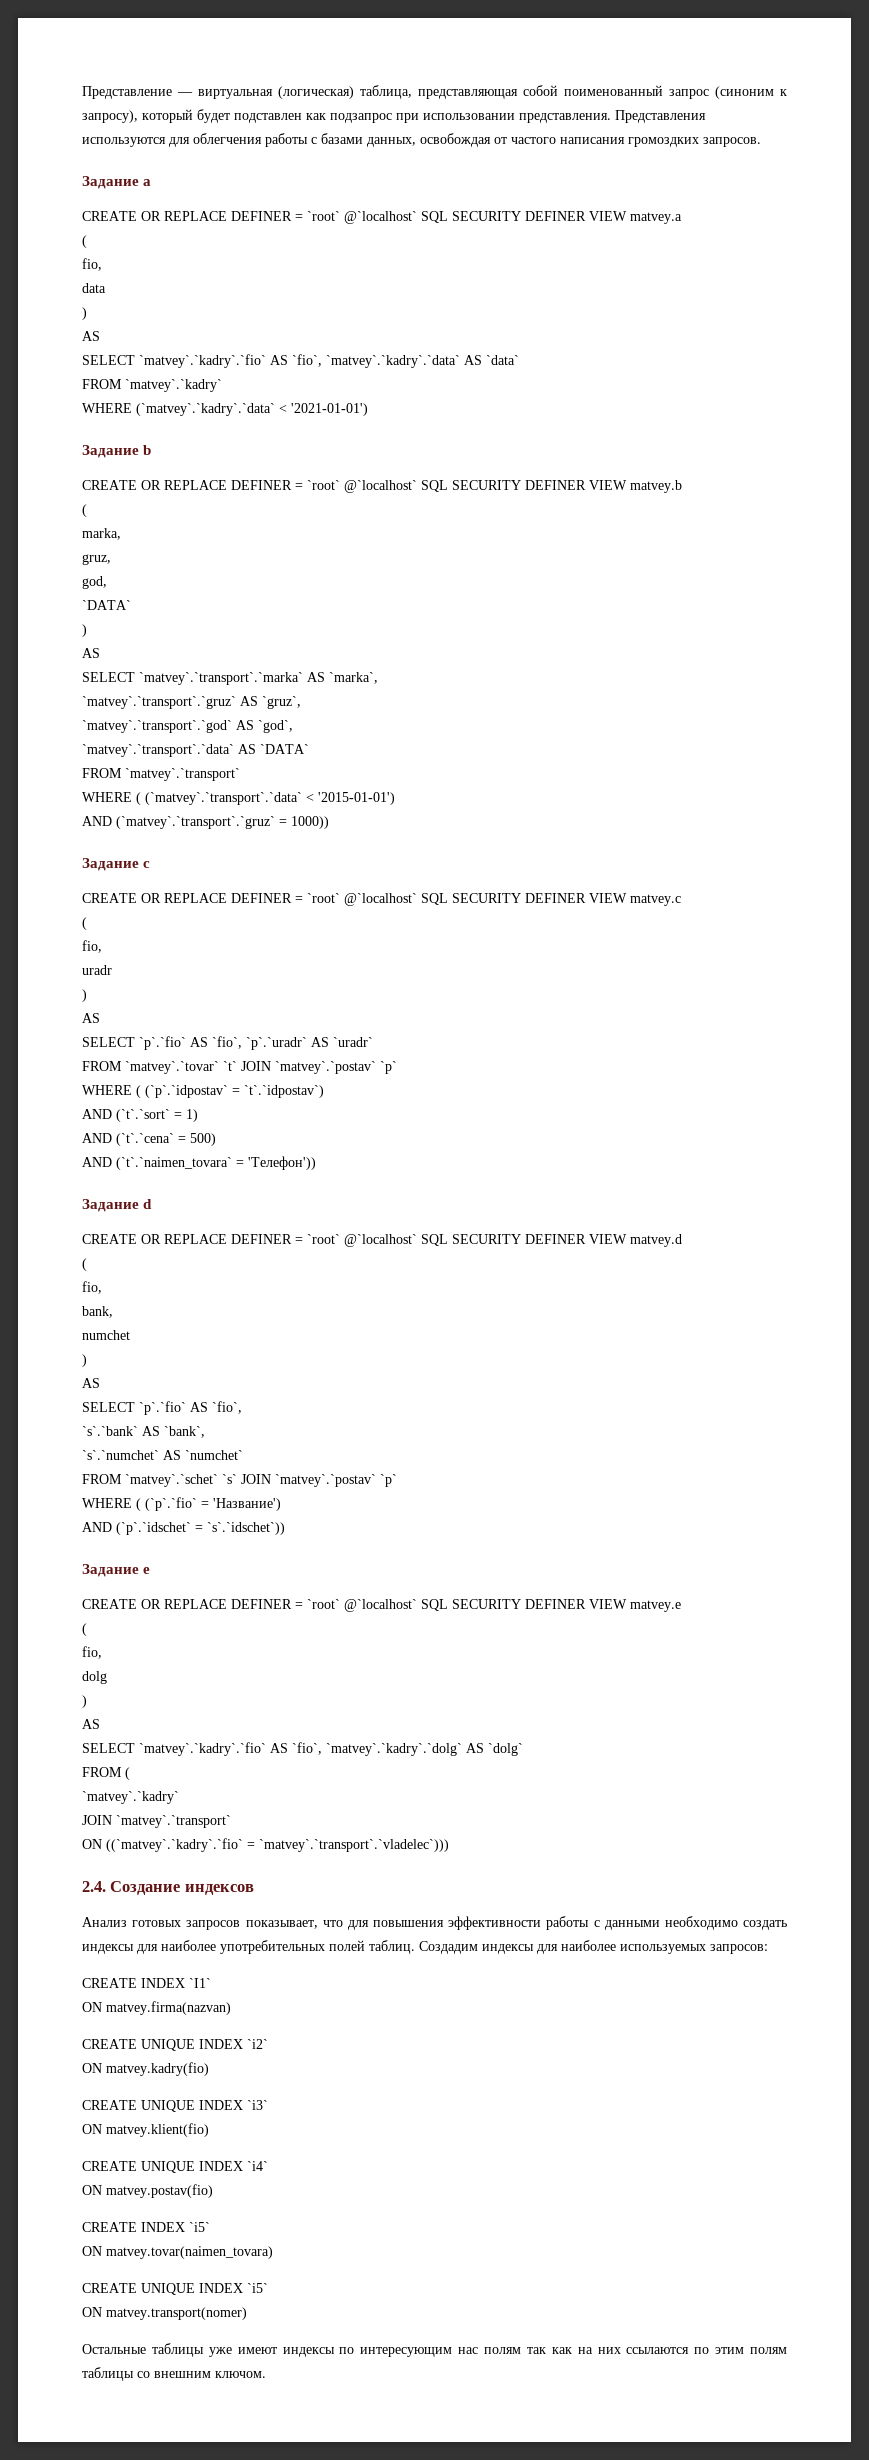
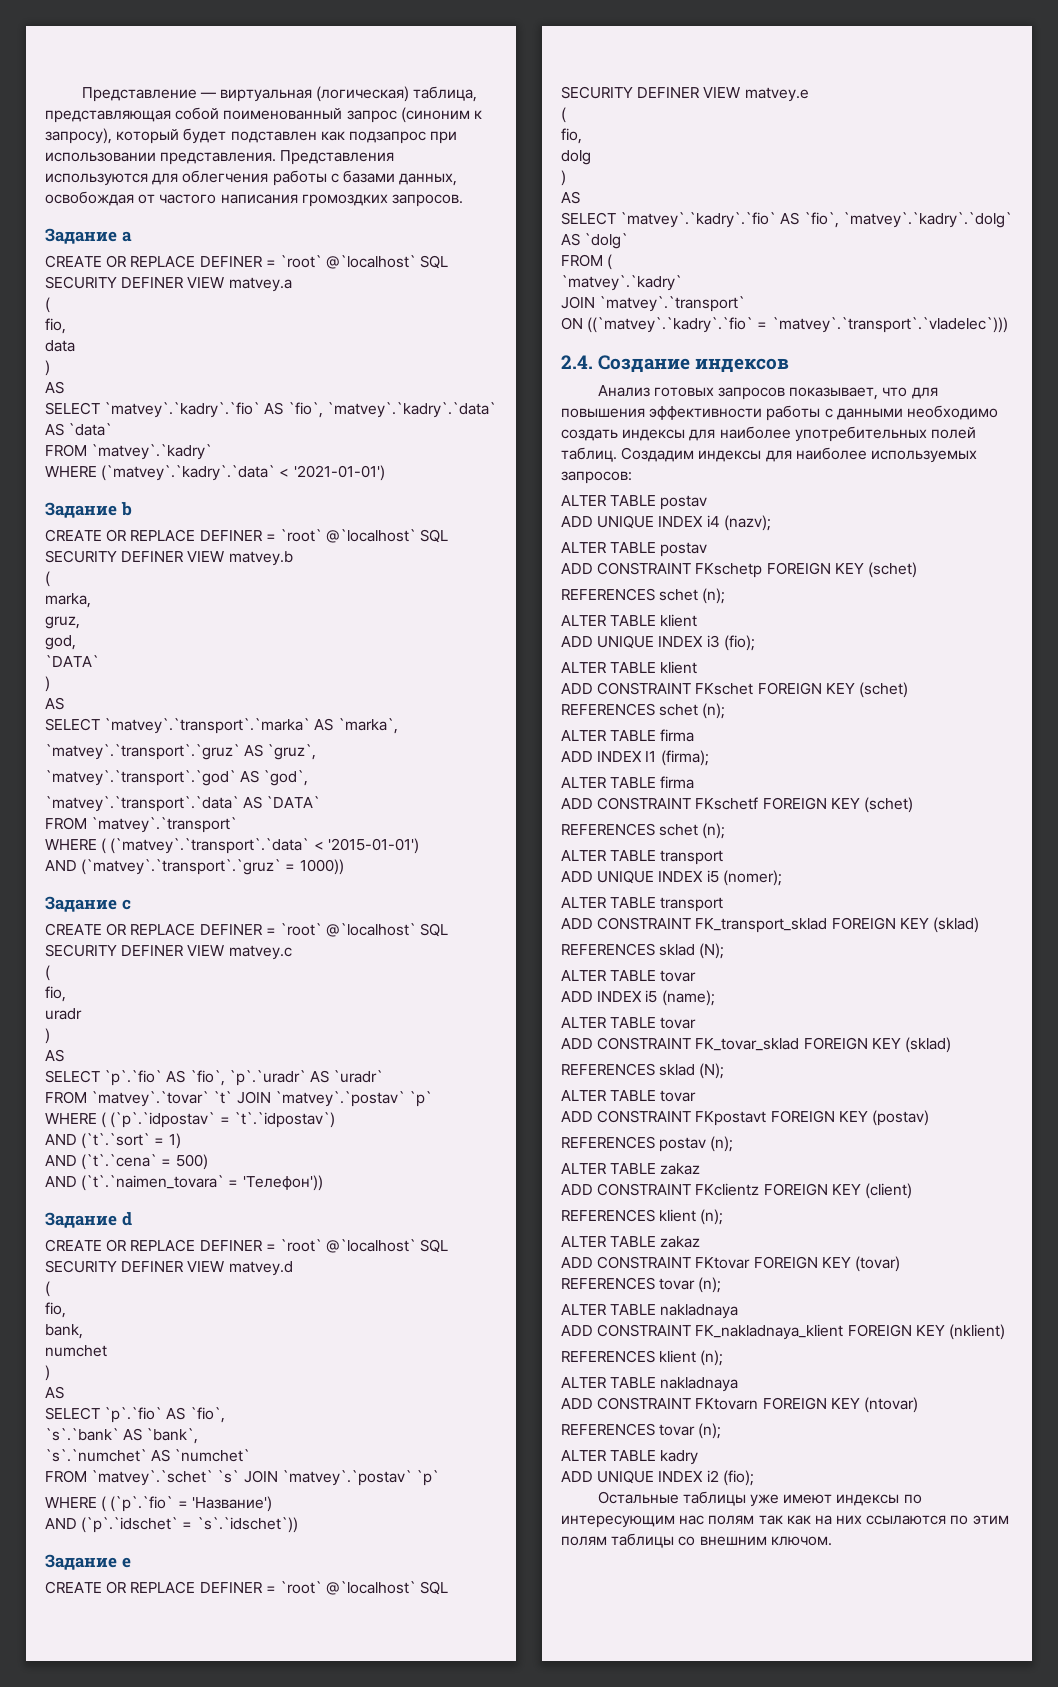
[82,1978,211,1988] [82,2001,231,2015] [82,2039,268,2051] [82,2062,209,2076] [82,2100,268,2112] [82,2123,209,2137] [82,2161,268,2173] [82,2184,213,2198] [82,2222,210,2232] [82,2246,273,2259] [82,2283,268,2295] [82,2307,247,2320] CREATE INDEX `I1` // ON matvey.firma(nazvan) // CREATE UNIQUE INDEX `i2` // ON matvey.kadry(fio) // CREATE UNIQUE INDEX `i3` // ON matvey.klient(fio) // CREATE UNIQUE INDEX `i4` // ON matvey.postav(fio) // CREATE INDEX `i5` // ON matvey.tovar(naimen_tovara) // CREATE UNIQUE INDEX `i5` // ON matvey.transport(nomer) -> [561,495,708,510] [561,515,771,531] [561,542,708,557] [561,562,917,578] [561,588,726,604] [561,614,698,627] [561,635,755,651] [561,661,698,674] [561,682,908,698] [561,703,726,719] [561,729,695,742] [561,750,709,766] [561,776,695,789] [561,797,913,813] [561,823,726,839] [561,850,724,865] [561,870,782,886] [561,897,724,912] [561,917,979,933] [561,943,725,959] [561,970,697,982] [561,990,715,1006] [561,1017,697,1029] [561,1037,951,1053] [561,1063,725,1079] [561,1090,697,1102] [561,1110,929,1126] [561,1136,734,1152] [561,1163,701,1175] [561,1183,912,1199] [561,1209,724,1225] [561,1236,701,1248] [561,1256,900,1272] [561,1277,722,1293] [561,1304,739,1319] [561,1324,1005,1340] [561,1350,724,1366] [561,1377,739,1392] [561,1397,918,1413] [561,1423,722,1439] [561,1450,699,1465] [561,1470,754,1486] ALTER TABLE postav // ADD UNIQUE INDEX i4 (nazv); // ALTER TABLE postav // ADD CONSTRAINT FKschetp FOREIGN KEY (schet) // REFERENCES schet (n); // ALTER TABLE klient // ADD UNIQUE INDEX i3 (fio); // ALTER TABLE klient // ADD CONSTRAINT FKschet FOREIGN KEY (schet) // REFERENCES schet (n); // ALTER TABLE firma // ADD INDEX I1 (firma); // ALTER TABLE firma // ADD CONSTRAINT FKschetf FOREIGN KEY (schet) // REFERENCES schet (n); // ALTER TABLE transport // ADD UNIQUE INDEX i5 (nomer); // ALTER TABLE transport // ADD CONSTRAINT FK_transport_sklad FOREIGN KEY (sklad) // REFERENCES sklad (N); // ALTER TABLE tovar // ADD INDEX i5 (name); // ALTER TABLE tovar // ADD CONSTRAINT FK_tovar_sklad FOREIGN KEY (sklad) // REFERENCES sklad (N); // ALTER TABLE tovar // ADD CONSTRAINT FKpostavt FOREIGN KEY (postav) // REFERENCES postav (n); // ALTER TABLE zakaz // ADD CONSTRAINT FKclientz FOREIGN KEY (client) // REFERENCES klient (n); // ALTER TABLE zakaz // ADD CONSTRAINT FKtovar FOREIGN KEY (tovar) // REFERENCES tovar (n); // ALTER TABLE nakladnaya // ADD CONSTRAINT FK_nakladnaya_klient FOREIGN KEY (nklient) // REFERENCES klient (n); // ALTER TABLE nakladnaya // ADD CONSTRAINT FKtovarn FOREIGN KEY (ntovar) // REFERENCES tovar (n); // ALTER TABLE kadry // ADD UNIQUE INDEX i2 (fio);

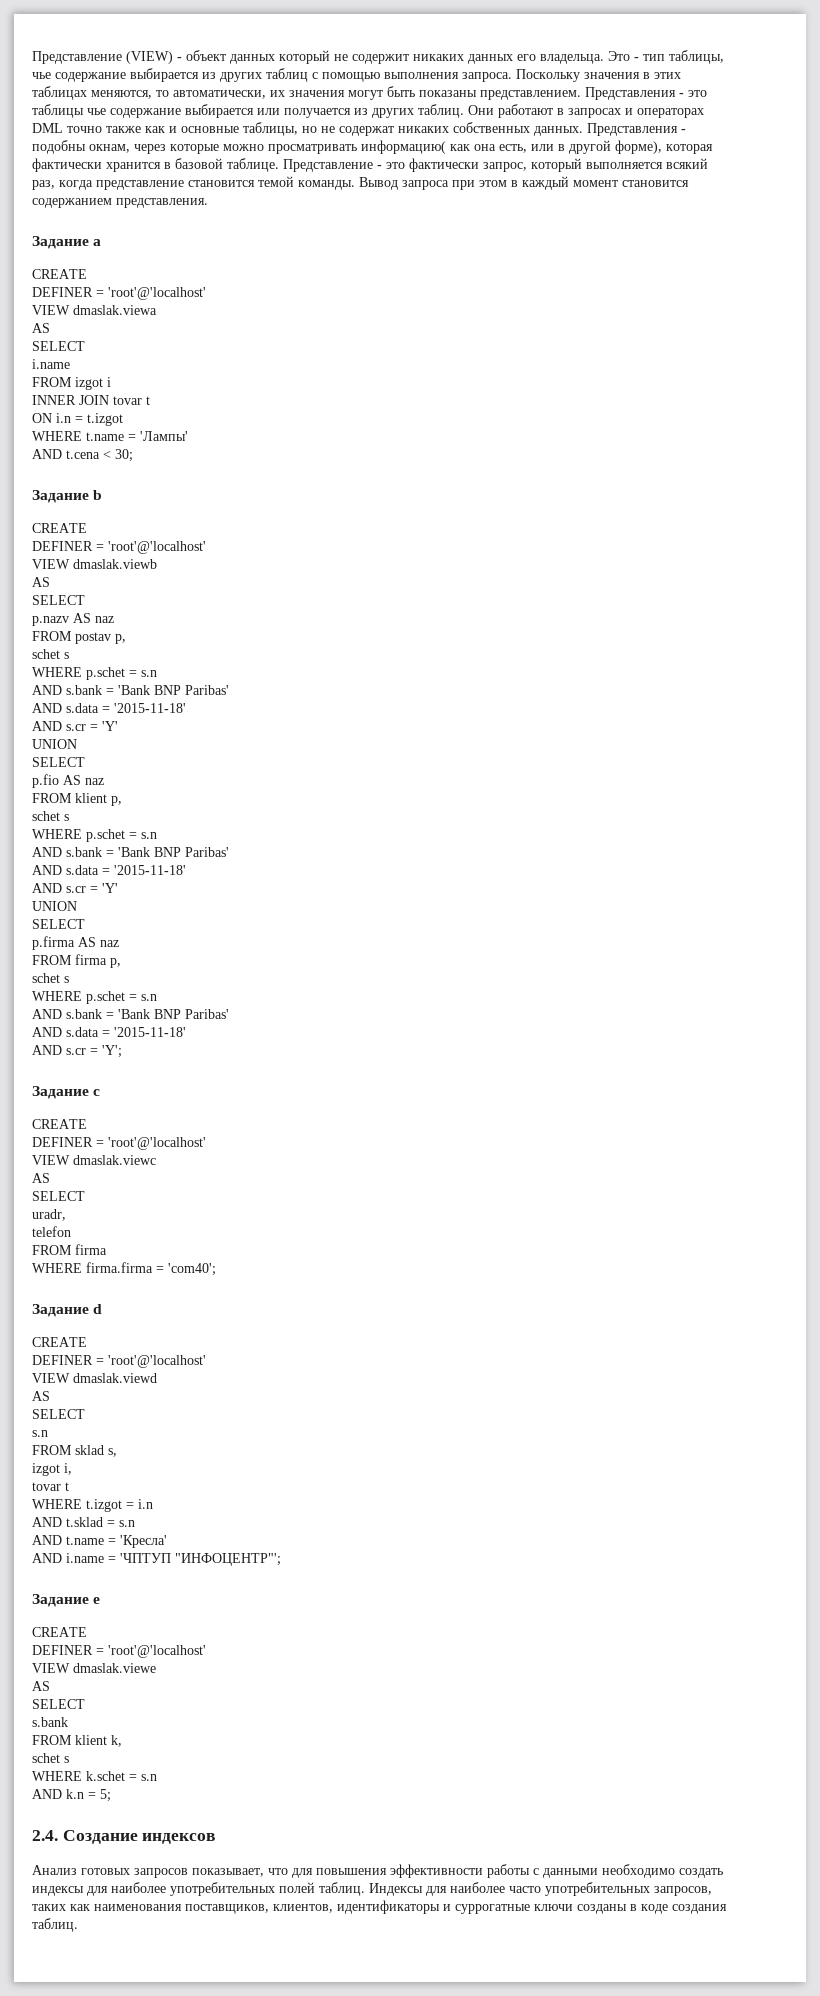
[81,86,478,102] [45,107,482,123] [45,128,458,144] [45,150,395,165] [45,170,458,186] [45,191,463,207] [45,228,132,244] [45,255,449,269] [45,276,292,292] [45,297,50,313] [45,318,66,334] [45,340,75,352] [45,360,50,376] [45,381,64,394] [45,402,496,418] [45,423,113,436] [45,444,213,460] [45,465,385,481] [45,502,132,518] [45,529,449,543] [45,550,293,566] [45,571,50,587] [45,593,91,608] [45,616,80,629] [45,635,76,650] [45,655,99,667] [45,676,50,692] [45,697,64,710] [45,718,398,734] [45,744,317,760] [45,770,309,786] [45,796,321,812] [45,817,238,833] [45,838,419,854] [45,859,344,875] [45,896,131,912] [45,923,449,937] [45,944,292,960] [45,965,50,981] [45,986,66,1002] [45,1008,82,1020] [45,1028,50,1044] [45,1049,64,1062] [45,1070,384,1086] [45,1091,432,1107] [45,1112,335,1128] [45,1133,181,1149] [45,1154,208,1170] [45,1175,323,1191] [45,1212,132,1228] [45,1239,449,1253] [45,1260,293,1276] [45,1281,50,1297] [45,1302,66,1318] [45,1324,83,1339] [45,1345,107,1357] [45,1365,50,1381] [45,1386,64,1399] [45,1407,225,1423] [45,1428,199,1444] [45,1449,251,1462] [45,1470,439,1486] [45,1496,272,1512] [45,1517,298,1533] [45,1554,131,1570] [45,1581,449,1595] [561,86,809,102] [561,107,566,123] [561,128,582,144] [561,150,591,165] [561,170,566,186] [561,191,580,204] [561,212,1012,228] [561,233,629,249] [561,254,613,270] [561,275,682,291] [561,296,746,312] [561,317,1008,333] Представление — виртуальная (логическая) таблица, представляющая собой поименованный запрос (синоним к запросу), который будет подставлен как подзапрос при использовании представления. Представления используются для облегчения работы с базами данных, освобождая от частого написания громоздких запросов. // Задание a // CREATE OR REPLACE DEFINER = `root` @`localhost` SQL SECURITY DEFINER VIEW matvey.a // ( // fio, // data // ) // AS // SELECT `matvey`.`kadry`.`fio` AS `fio`, `matvey`.`kadry`.`data` AS `data` // FROM `matvey`.`kadry` // WHERE (`matvey`.`kadry`.`data` < '2021-01-01') // Задание b // CREATE OR REPLACE DEFINER = `root` @`localhost` SQL SECURITY DEFINER VIEW matvey.b // ( // marka, // gruz, // god, // `DATA` // ) // AS // SELECT `matvey`.`transport`.`marka` AS `marka`, // `matvey`.`transport`.`gruz` AS `gruz`, // `matvey`.`transport`.`god` AS `god`, // `matvey`.`transport`.`data` AS `DATA` // FROM `matvey`.`transport` // WHERE ( (`matvey`.`transport`.`data` < '2015-01-01') // AND (`matvey`.`transport`.`gruz` = 1000)) // Задание c // CREATE OR REPLACE DEFINER = `root` @`localhost` SQL SECURITY DEFINER VIEW matvey.c // ( // fio, // uradr // ) // AS // SELECT `p`.`fio` AS `fio`, `p`.`uradr` AS `uradr` // FROM `matvey`.`tovar` `t` JOIN `matvey`.`postav` `p` // WHERE ( (`p`.`idpostav` = `t`.`idpostav`) // AND (`t`.`sort` = 1) // AND (`t`.`cena` = 500) // AND (`t`.`naimen_tovara` = 'Телефон')) // Задание d // CREATE OR REPLACE DEFINER = `root` @`localhost` SQL SECURITY DEFINER VIEW matvey.d // ( // fio, // bank, // numchet // ) // AS // SELECT `p`.`fio` AS `fio`, // `s`.`bank` AS `bank`, // `s`.`numchet` AS `numchet` // FROM `matvey`.`schet` `s` JOIN `matvey`.`postav` `p` // WHERE ( (`p`.`fio` = 'Название') // AND (`p`.`idschet` = `s`.`idschet`)) // Задание e // CREATE OR REPLACE DEFINER = `root` @`localhost` SQL SECURITY DEFINER VIEW matvey.e // ( // fio, // dolg // ) // AS // SELECT `matvey`.`kadry`.`fio` AS `fio`, `matvey`.`kadry`.`dolg` AS `dolg` // FROM ( // `matvey`.`kadry` // JOIN `matvey`.`transport` // ON ((`matvey`.`kadry`.`fio` = `matvey`.`transport`.`vladelec`))) -> [32,50,724,64] [32,68,681,82] [32,86,707,100] [32,104,704,118] [32,122,686,136] [32,140,713,154] [32,158,708,172] [32,176,689,190] [32,198,208,208] [32,236,102,249] [32,269,87,279] [32,287,206,300] [32,305,157,315] [32,323,50,333] [32,341,85,351] [32,359,70,369] [32,377,111,390] [32,395,150,405] [32,413,123,426] [32,431,188,441] [32,449,133,462] [32,490,103,503] [32,523,87,533] [32,541,206,554] [32,559,157,569] [32,577,50,587] [32,595,85,605] [32,613,114,626] [32,631,126,644] [32,649,69,659] [32,667,157,680] [32,685,229,695] [32,703,186,713] [32,721,118,731] [32,739,77,749] [32,757,85,767] [32,774,104,788] [32,793,122,806] [32,811,69,821] [32,829,157,842] [32,847,229,857] [32,865,186,875] [32,883,118,893] [32,901,77,911] [32,919,85,929] [32,936,119,950] [32,954,121,968] [32,973,69,983] [32,991,157,1004] [32,1009,229,1019] [32,1027,186,1037] [32,1045,122,1058] [32,1086,101,1099] [32,1119,87,1129] [32,1137,206,1150] [32,1155,156,1165] [32,1173,50,1183] [32,1191,85,1201] [32,1209,66,1221] [32,1226,71,1237] [32,1244,107,1255] [32,1262,216,1276] [32,1304,103,1317] [32,1337,87,1347] [32,1355,206,1368] [32,1373,157,1383] [32,1391,50,1401] [32,1409,85,1419] [32,1430,48,1437] [32,1445,117,1457] [32,1463,72,1476] [32,1482,69,1491] [32,1499,153,1512] [32,1517,135,1527] [32,1535,167,1548] [32,1553,281,1566] [32,1594,101,1607] [32,1627,87,1637] [32,1645,206,1658] [32,1663,156,1673] [32,1681,50,1691] [32,1699,85,1709] [32,1717,68,1727] [32,1735,122,1747] [32,1753,69,1763] [32,1771,157,1781] [32,1789,111,1802] Представление (VIEW) - объект данных который не содержит никаких данных его владельца. Это - тип таблицы, чье содержание выбирается из других таблиц с помощью выполнения запроса. Поскольку значения в этих таблицах меняются, то автоматически, их значения могут быть показаны представлением. Представления - это таблицы чье содержание выбирается или получается из других таблиц. Они работают в запросах и операторах DML точно также как и основные таблицы, но не содержат никаких собственных данных. Представления - подобны окнам, через которые можно просматривать информацию( как она есть, или в другой форме), которая фактически хранится в базовой таблице. Представление - это фактически запрос, который выполняется всякий раз, когда представление становится темой команды. Вывод запроса при этом в каждый момент становится содержанием представления. // Задание a // CREATE // DEFINER = 'root'@'localhost' // VIEW dmaslak.viewa // AS // SELECT // i.name // FROM izgot i // INNER JOIN tovar t // ON i.n = t.izgot // WHERE t.name = 'Лампы' // AND t.cena < 30; // Задание b // CREATE // DEFINER = 'root'@'localhost' // VIEW dmaslak.viewb // AS // SELECT // p.nazv AS naz // FROM postav p, // schet s // WHERE p.schet = s.n // AND s.bank = 'Bank BNP Paribas' // AND s.data = '2015-11-18' // AND s.cr = 'Y' // UNION // SELECT // p.fio AS naz // FROM klient p, // schet s // WHERE p.schet = s.n // AND s.bank = 'Bank BNP Paribas' // AND s.data = '2015-11-18' // AND s.cr = 'Y' // UNION // SELECT // p.firma AS naz // FROM firma p, // schet s // WHERE p.schet = s.n // AND s.bank = 'Bank BNP Paribas' // AND s.data = '2015-11-18' // AND s.cr = 'Y'; // Задание c // CREATE // DEFINER = 'root'@'localhost' // VIEW dmaslak.viewc // AS // SELECT // uradr, // telefon // FROM firma // WHERE firma.firma = 'com40'; // Задание d // CREATE // DEFINER = 'root'@'localhost' // VIEW dmaslak.viewd // AS // SELECT // s.n // FROM sklad s, // izgot i, // tovar t // WHERE t.izgot = i.n // AND t.sklad = s.n // AND t.name = 'Кресла' // AND i.name = 'ЧПТУП "ИНФОЦЕНТР"'; // Задание e // CREATE // DEFINER = 'root'@'localhost' // VIEW dmaslak.viewe // AS // SELECT // s.bank // FROM klient k, // schet s // WHERE k.schet = s.n // AND k.n = 5;
[621,447,977,463] [561,471,632,484] [561,495,708,510] [561,515,771,531] [561,542,708,557] [561,562,917,578] [561,588,726,604] [561,614,698,627] [561,635,755,651] [561,661,698,674] [561,682,908,698] [561,703,726,719] [561,729,695,742] [561,750,709,766] [561,776,695,789] [561,797,913,813] [561,823,726,839] [561,850,724,865] [561,870,782,886] [561,897,724,912] [561,917,979,933] [561,943,725,959] [561,970,697,982] [561,990,715,1006] [561,1017,697,1029] [561,1037,951,1053] [561,1063,725,1079] [561,1090,697,1102] [561,1110,929,1126] [561,1136,734,1152] [561,1163,701,1175] [561,1183,912,1199] [561,1209,724,1225] [561,1236,701,1248] [561,1256,900,1272] [561,1277,722,1293] [561,1304,739,1319] [561,1324,1005,1340] [561,1350,724,1366] [561,1377,739,1392] [561,1397,918,1413] [561,1423,722,1439] [561,1450,699,1465] [561,1470,754,1486] [597,1491,922,1507] [561,1515,1009,1528] [561,1533,832,1548] Создадим индексы для наиболее используемых запросов: // ALTER TABLE postav // ADD UNIQUE INDEX i4 (nazv); // ALTER TABLE postav // ADD CONSTRAINT FKschetp FOREIGN KEY (schet) // REFERENCES schet (n); // ALTER TABLE klient // ADD UNIQUE INDEX i3 (fio); // ALTER TABLE klient // ADD CONSTRAINT FKschet FOREIGN KEY (schet) // REFERENCES schet (n); // ALTER TABLE firma // ADD INDEX I1 (firma); // ALTER TABLE firma // ADD CONSTRAINT FKschetf FOREIGN KEY (schet) // REFERENCES schet (n); // ALTER TABLE transport // ADD UNIQUE INDEX i5 (nomer); // ALTER TABLE transport // ADD CONSTRAINT FK_transport_sklad FOREIGN KEY (sklad) // REFERENCES sklad (N); // ALTER TABLE tovar // ADD INDEX i5 (name); // ALTER TABLE tovar // ADD CONSTRAINT FK_tovar_sklad FOREIGN KEY (sklad) // REFERENCES sklad (N); // ALTER TABLE tovar // ADD CONSTRAINT FKpostavt FOREIGN KEY (postav) // REFERENCES postav (n); // ALTER TABLE zakaz // ADD CONSTRAINT FKclientz FOREIGN KEY (client) // REFERENCES klient (n); // ALTER TABLE zakaz // ADD CONSTRAINT FKtovar FOREIGN KEY (tovar) // REFERENCES tovar (n); // ALTER TABLE nakladnaya // ADD CONSTRAINT FK_nakladnaya_klient FOREIGN KEY (nklient) // REFERENCES klient (n); // ALTER TABLE nakladnaya // ADD CONSTRAINT FKtovarn FOREIGN KEY (ntovar) // REFERENCES tovar (n); // ALTER TABLE kadry // ADD UNIQUE INDEX i2 (fio); // Остальные таблицы уже имеют индексы по интересующим нас полям так как на них ссылаются по этим полям таблицы со внешним ключом. -> [369,1882,712,1896] [32,1900,727,1914] [32,1918,78,1932] Индексы для наиболее часто употребительных запросов, таких как наименования поставщиков, клиентов, идентификаторы и суррогатные ключи созданы в коде создания таблиц.

